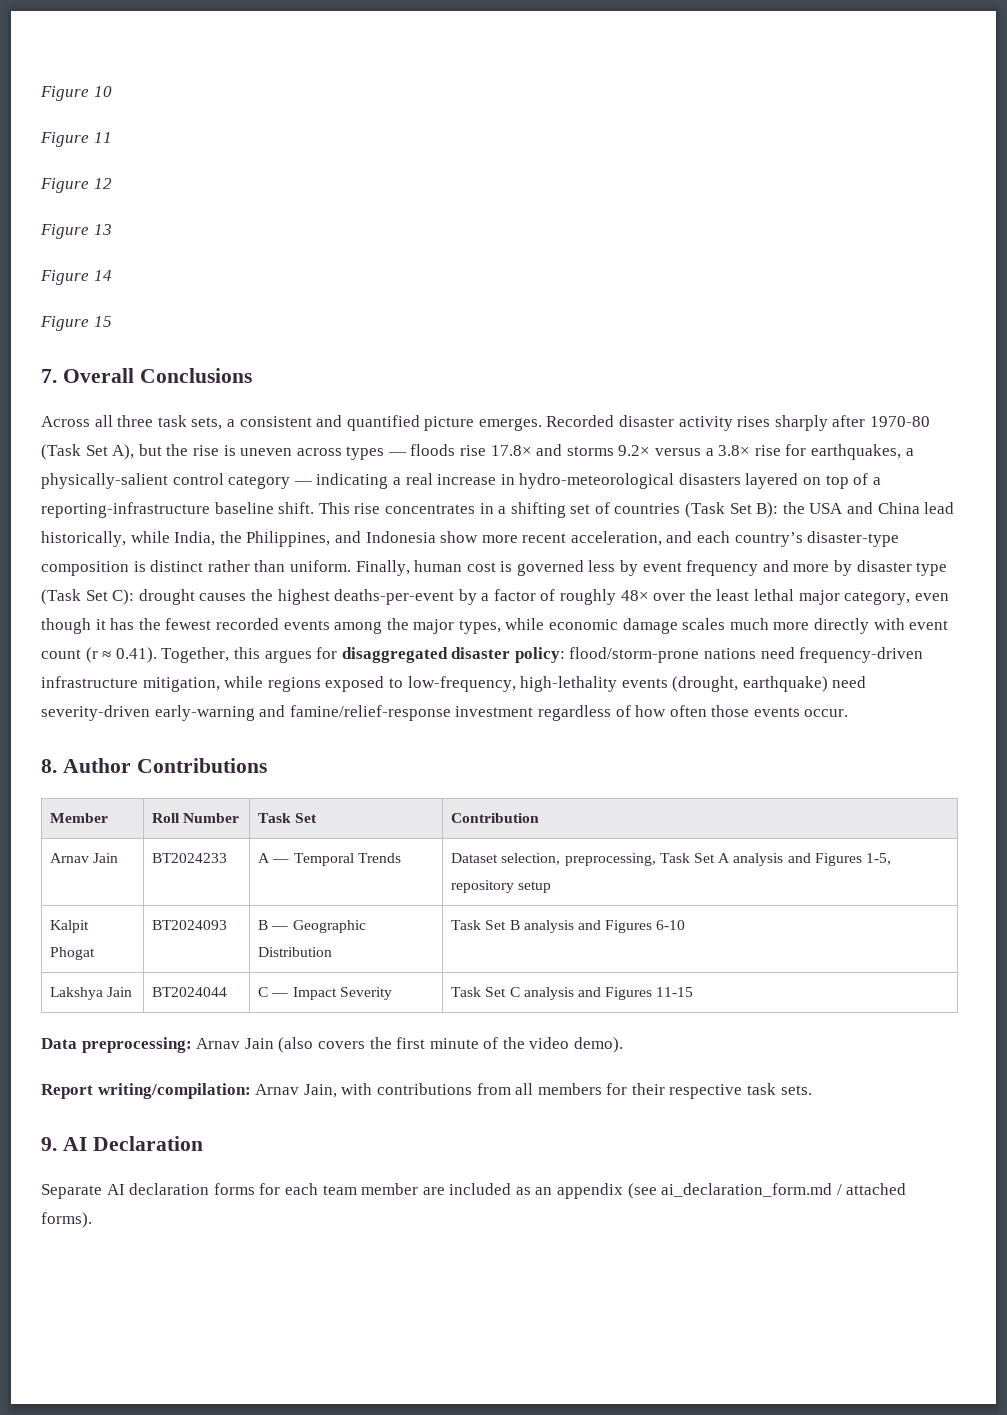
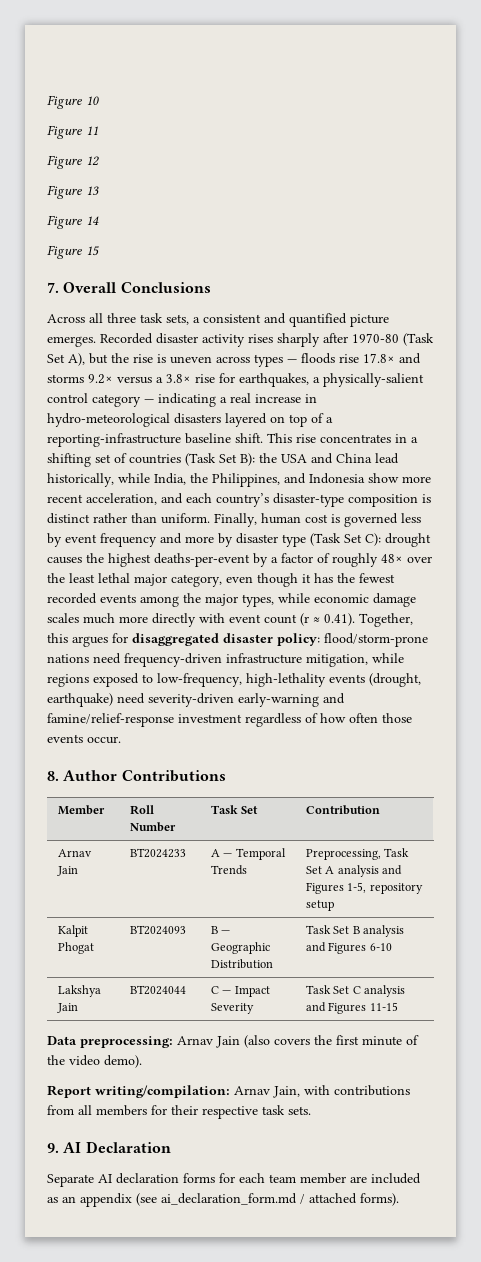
[451,853,656,866] Dataset selection, preprocessing, -> [306,849,382,860] Preprocessing,

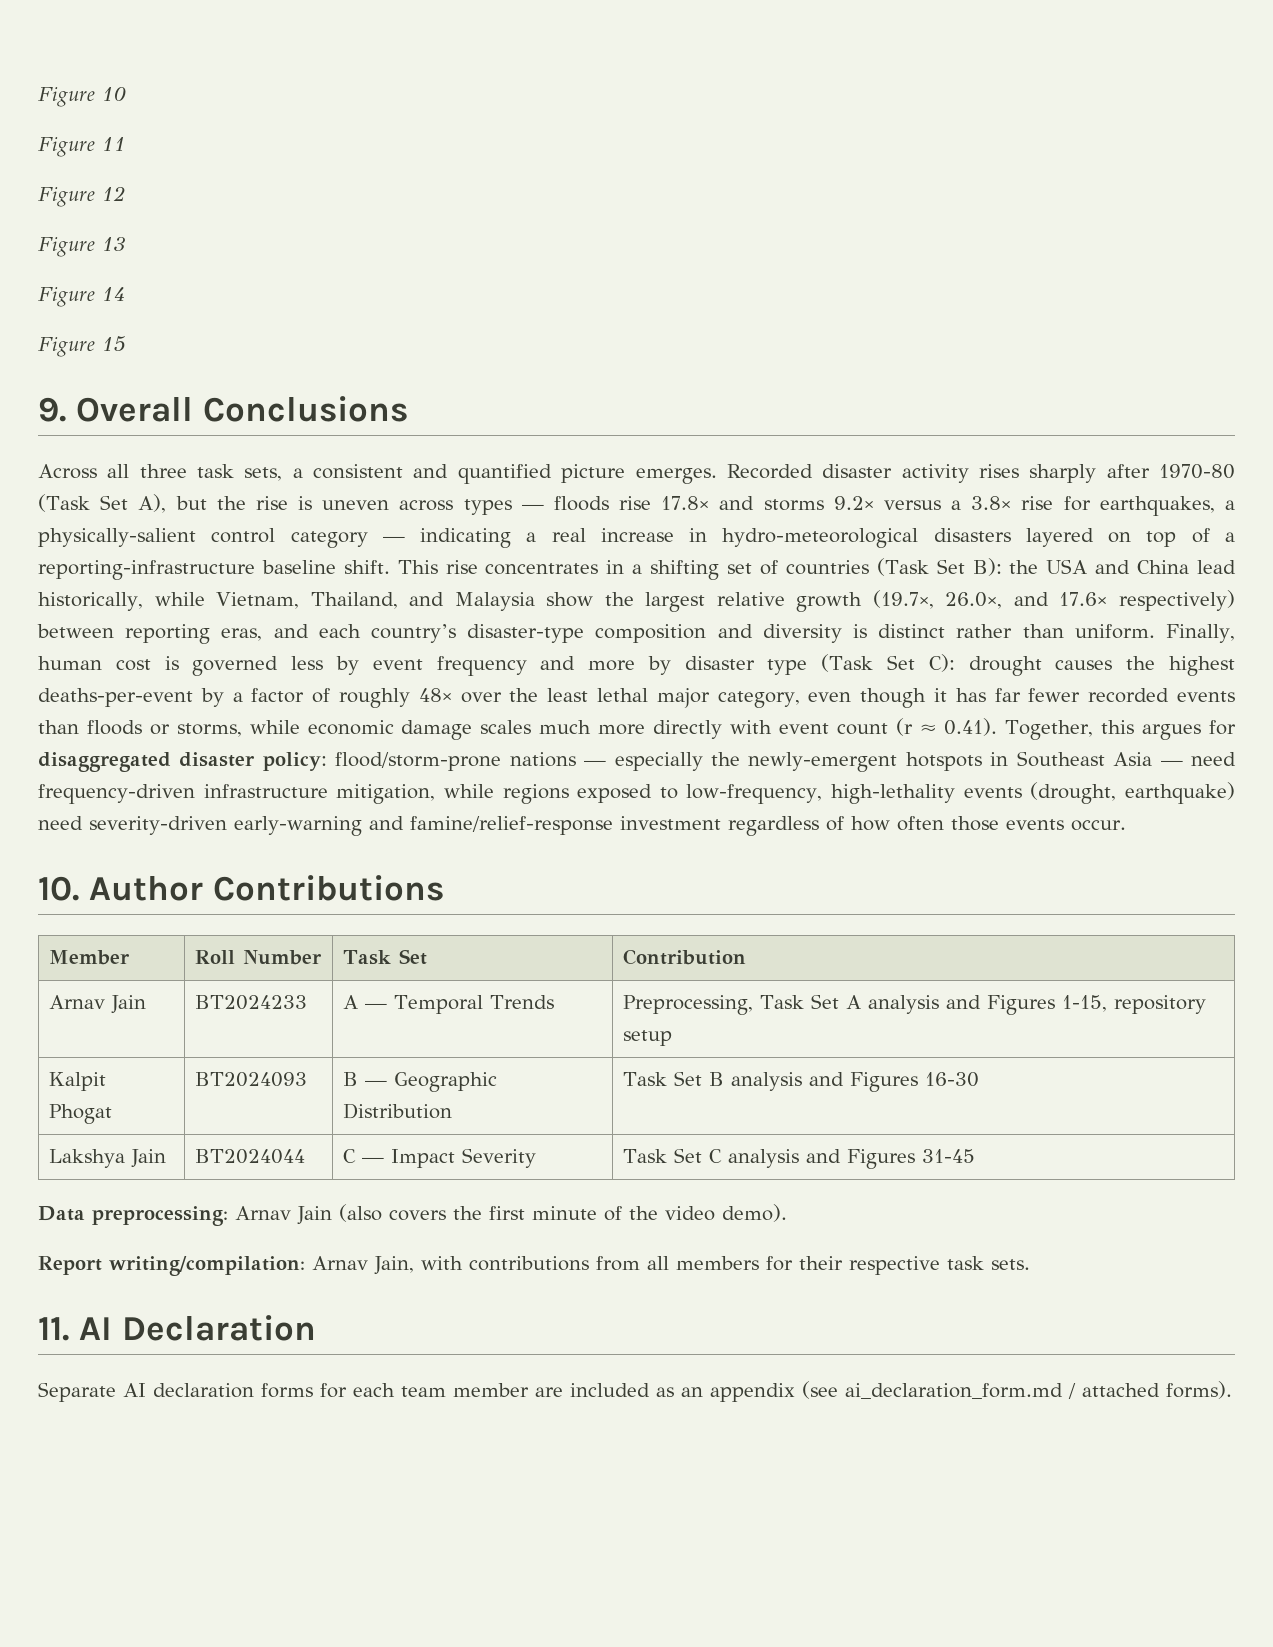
[47,282,59,293] 7. -> [38,397,67,422] 9.
[154,473,431,487] [47,493,157,505] India, the Philippines, and Indonesia show more recent acceleration, -> [216,590,1236,612] [37,624,263,644] Vietnam, Thailand, and Malaysia show the largest relative growth (19.7×, 26.0×, and 17.6× respectively) between reporting eras,
(418, 500) none -> [717,624,842,643] and diversity
[337,573,395,583] [47,593,274,607] the fewest recorded events among the major types, -> [994,688,1236,703] [38,720,242,737] far fewer recorded events than floods or storms,
(89, 658) none -> [584,751,1183,772] — especially the newly-emergent hotspots in Southeast Asia —
[47,771,59,781] 8. -> [38,876,80,901] 10.
[347,882,367,893] 1-5, -> [1062,995,1108,1012] 1-15,
[369,943,392,951] 6-10 -> [925,1072,980,1087] 16-30
[369,1002,398,1011] 11-15 -> [922,1149,976,1163] 31-45
[47,1143,59,1153] 9. -> [38,1317,70,1341] 11.

